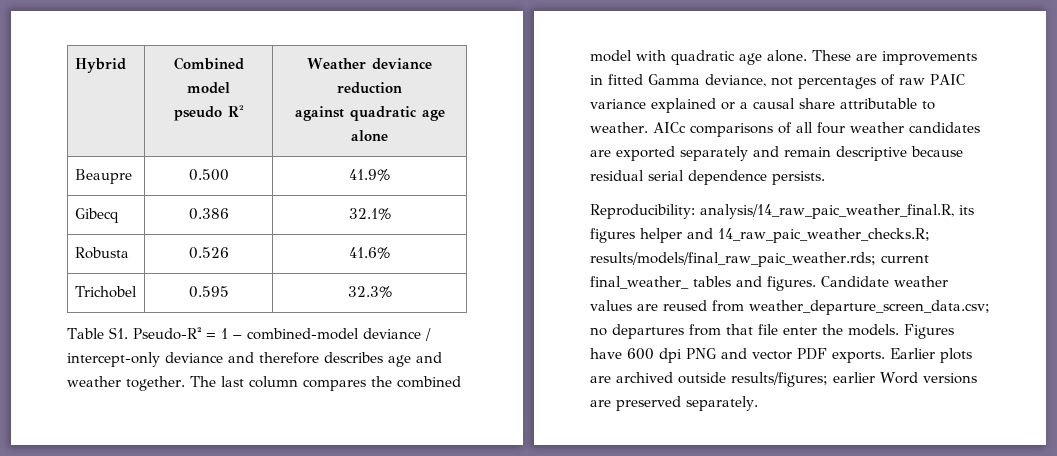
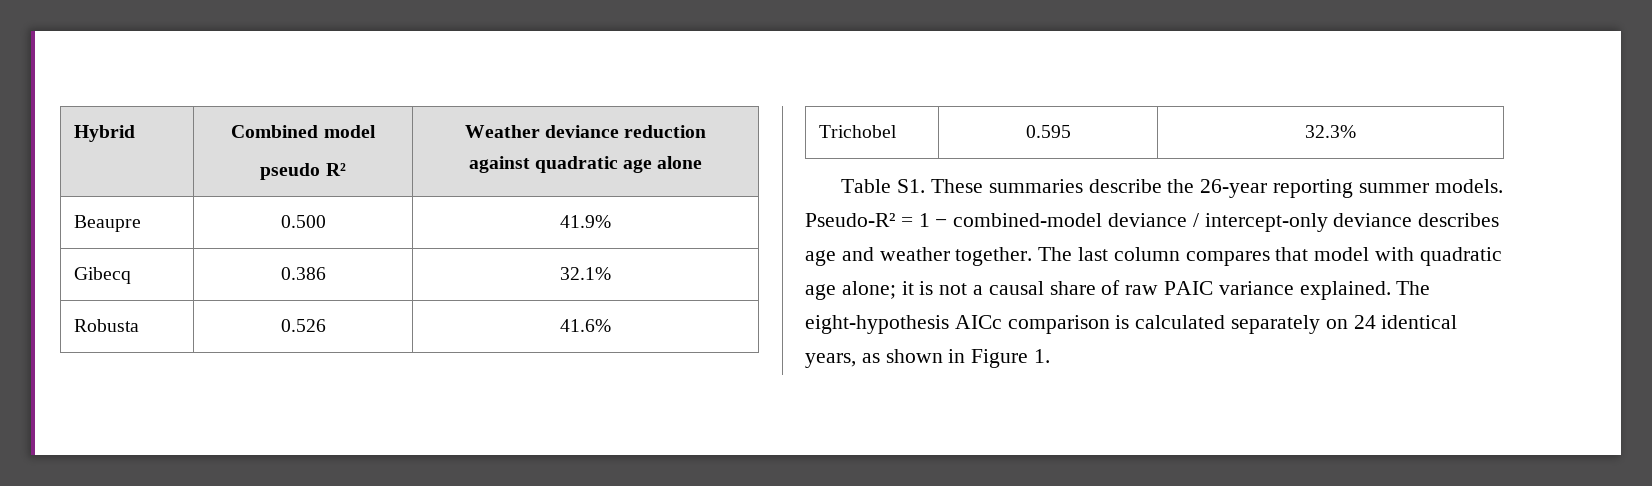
(128, 333) none -> [931,179,1503,198] These summaries describe the 26-year reporting summer models.
[228,352,319,364] and therefore -> (1413, 220) none
[370,376,461,388] the combined -> [1275,247,1309,261] that
[767,50,977,65] [590,74,965,89] [590,98,935,113] [590,122,980,137] [590,146,963,161] [590,170,825,185] [590,204,974,219] [590,228,930,243] [590,252,929,267] [590,276,948,291] [590,300,990,315] [590,324,954,339] [590,348,972,363] [590,372,977,387] [590,396,758,411] alone. These are improvements in fitted Gamma deviance, not percentages of raw PAIC variance explained or a causal share attributable to weather. AICc comparisons of all four weather candidates are exported separately and remain descriptive because residual serial dependence persists. // Reproducibility: analysis/14_raw_paic_weather_final.R, its figures helper and 14_raw_paic_weather_checks.R; results/models/final_raw_paic_weather.rds; current final_weather_ tables and figures. Candidate weather values are reused from weather_departure_screen_data.csv; no departures from that file enter the models. Figures have 600 dpi PNG and vector PDF exports. Earlier plots are archived outside results/figures; earlier Word versions are preserved separately. -> [841,280,1431,300] [805,315,1458,334] [805,349,1051,368] alone; it is not a causal share of raw PAIC variance explained. The eight-hypothesis AICc comparison is calculated separately on 24 identical years, as shown in Figure 1.

